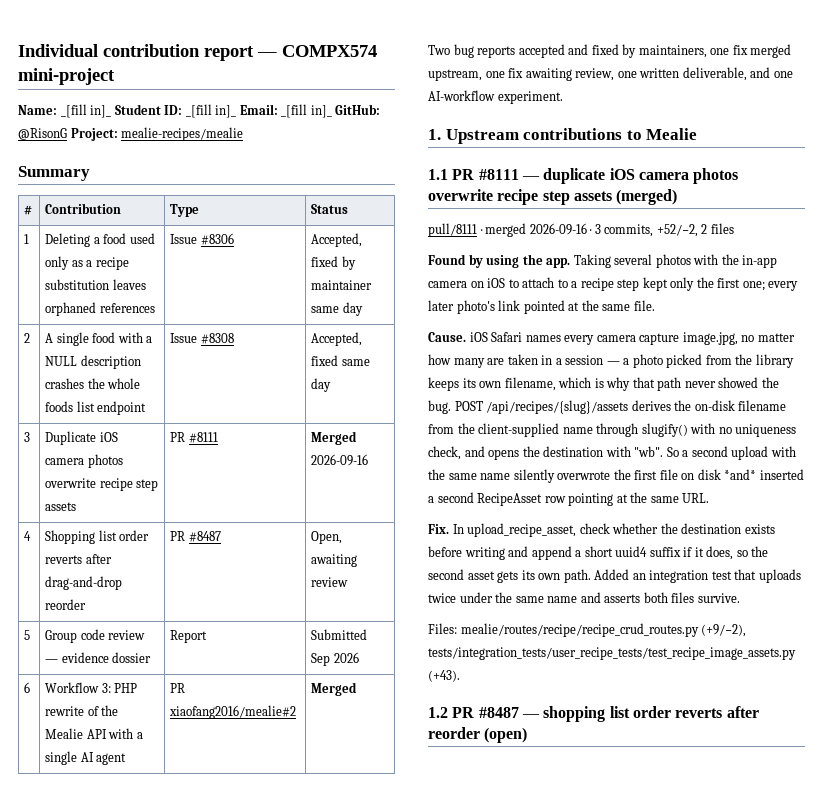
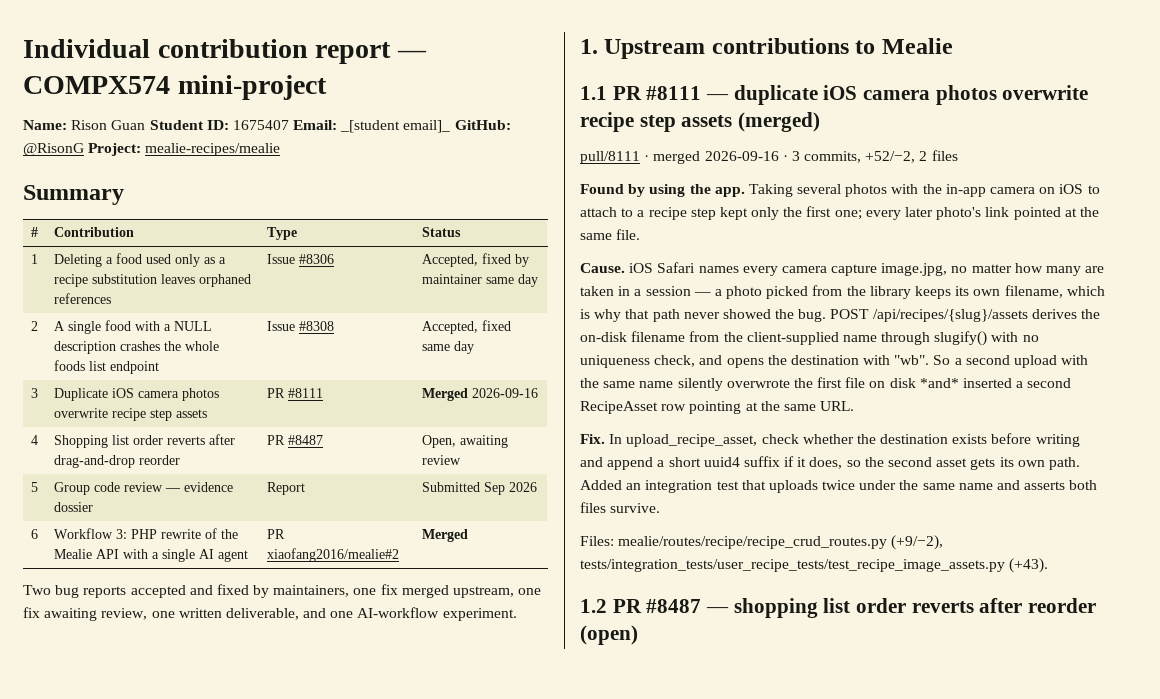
[60,104,332,118] _[fill in]_ Student ID: _[fill in]_ Email: _[fill in]_ -> [71,120,451,133] Rison Guan Student ID: 1675407 Email: _[student email]_

